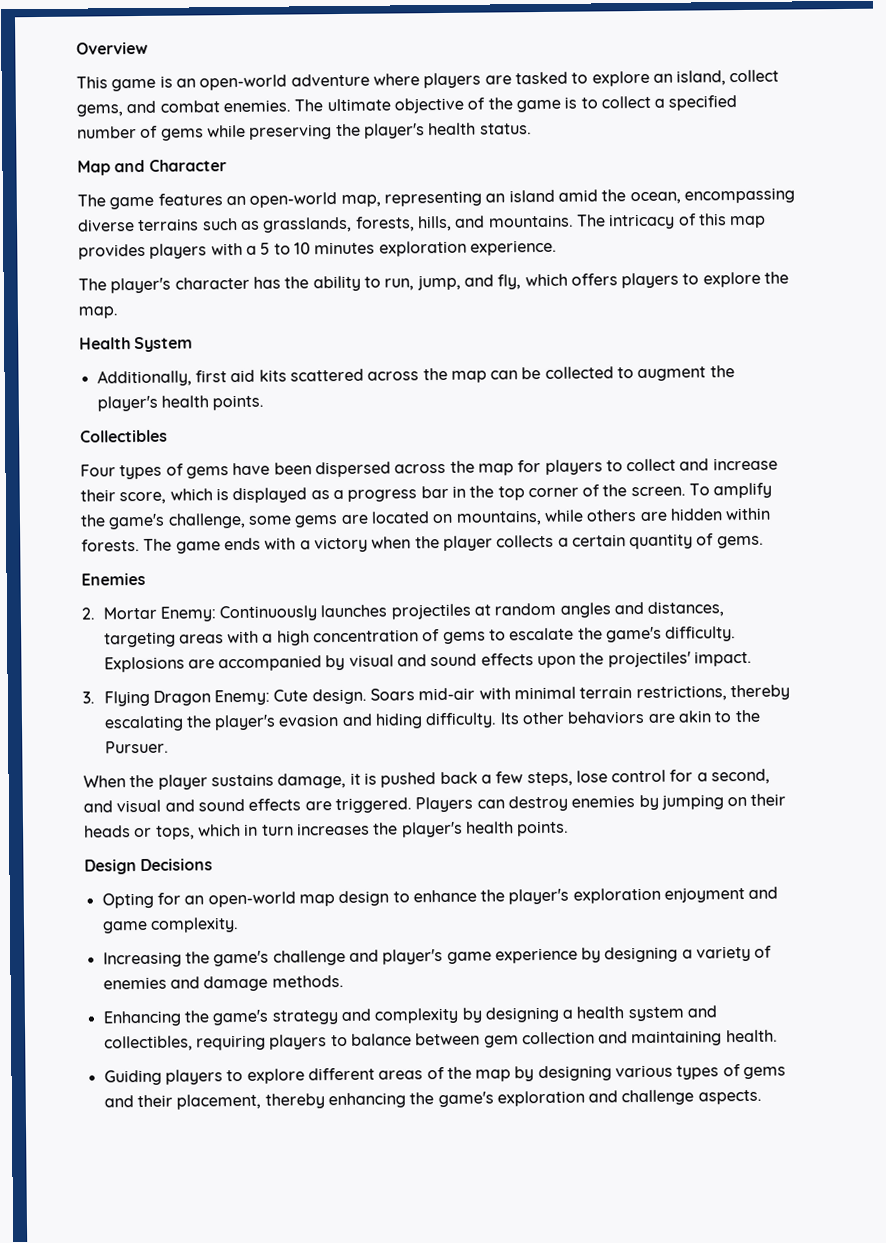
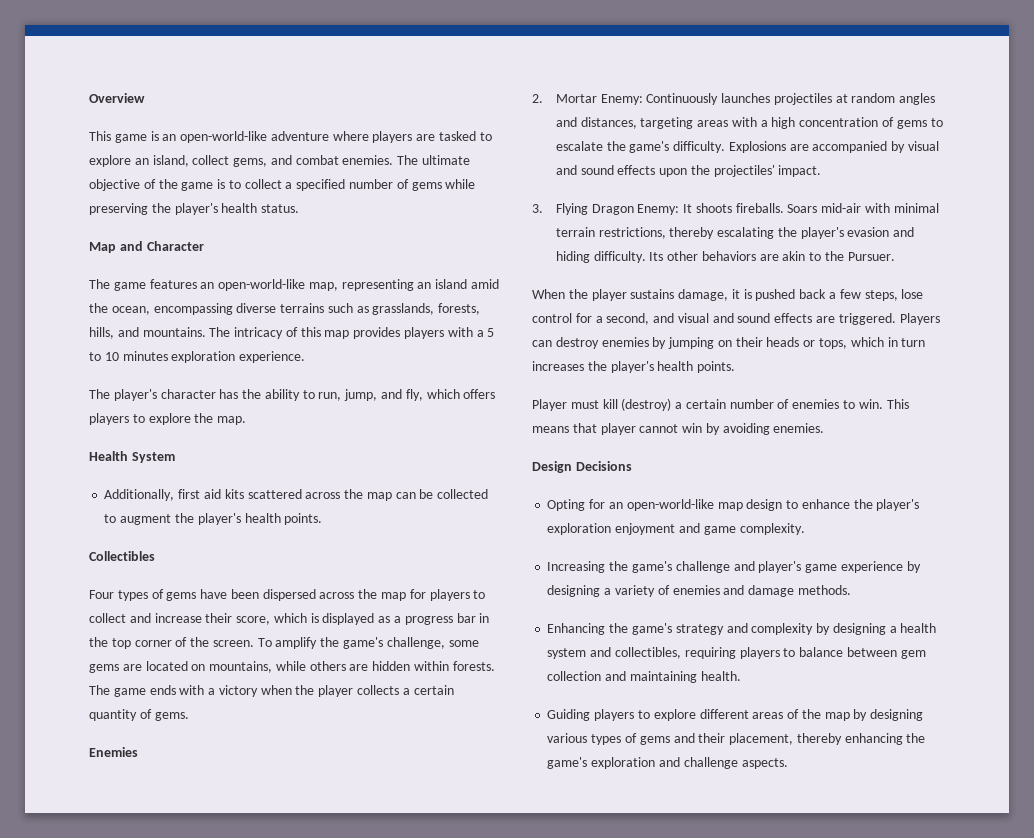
[199,74,288,91] open-world -> [180,131,268,143] open-world-like
[249,192,338,208] open-world -> [218,279,306,291] open-world-like
[273,688,367,705] Cute design. -> [683,203,784,213] It shoots fireballs.
(570, 828) none -> [532,398,909,411] [532,423,825,435] // Player must kill (destroy) a certain number of enemies to win. This means that player cannot win by avoiding enemies.
[207,891,296,908] open-world -> [626,499,714,511] open-world-like

